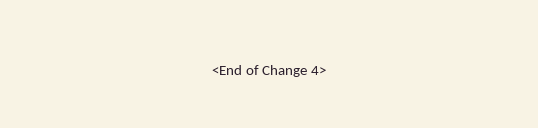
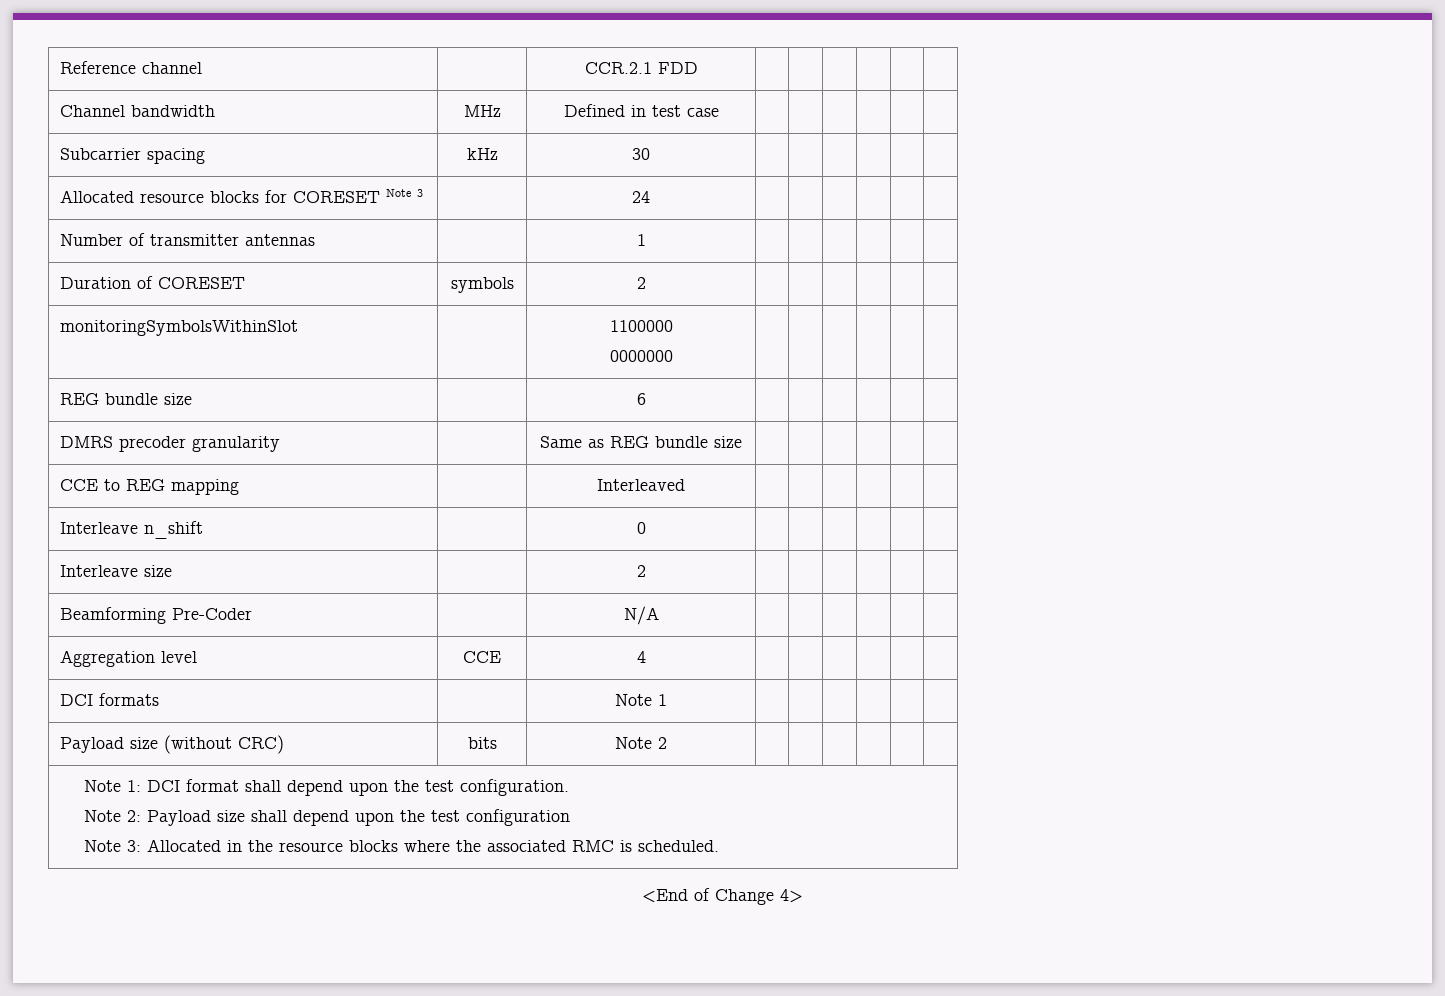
(211, 70) none -> [60,61,203,74] [584,62,698,74] [60,105,216,117] [463,105,501,117] [563,104,719,117] [60,148,206,164] [466,148,498,160] [632,148,650,160] [60,189,424,203] [632,191,650,203] [60,233,316,246] [636,234,646,246] [60,276,246,289] [450,277,514,293] [636,277,646,289] [60,320,299,336] [609,320,673,332] [609,350,673,362] [60,393,193,405] [636,393,646,405] [60,436,281,452] [540,436,742,448] [60,479,240,495] [597,479,685,491] [60,521,204,539] [636,522,646,534] [60,565,173,577] [636,565,646,577] [60,607,253,624] [623,606,659,625] [60,650,198,667] [463,651,501,663] [636,651,646,663] [60,693,160,706] [615,694,667,706] [60,735,285,754] [467,737,497,749] [615,737,667,749] [83,779,569,796] [83,809,570,826] [83,839,719,852] Reference channel | | CCR.2.1 FDD | | | | | | // Channel bandwidth | MHz | Defined in test case | | | | | | // Subcarrier spacing | kHz | 30 | | | | | | // Allocated resource blocks for CORESET Note 3 | | 24 | | | | | | // Number of transmitter antennas | | 1 | | | | | | // Duration of CORESET | symbols | 2 | | | | | | // monitoringSymbolsWithinSlot | | 1100000 // 0000000 | | | | | | // REG bundle size | | 6 | | | | | | // DMRS precoder granularity | | Same as REG bundle size | | | | | | // CCE to REG mapping | | Interleaved | | | | | | // Interleave n_shift | | 0 | | | | | | // Interleave size | | 2 | | | | | | // Beamforming Pre-Coder | | N/A | | | | | | // Aggregation level | CCE | 4 | | | | | | // DCI formats | | Note 1 | | | | | | // Payload size (without CRC) | bits | Note 2 | | | | | | // Note 1: DCI format shall depend upon the test configuration. // Note 2: Payload size shall depend upon the test configuration // Note 3: Allocated in the resource blocks where the associated RMC is scheduled. //

